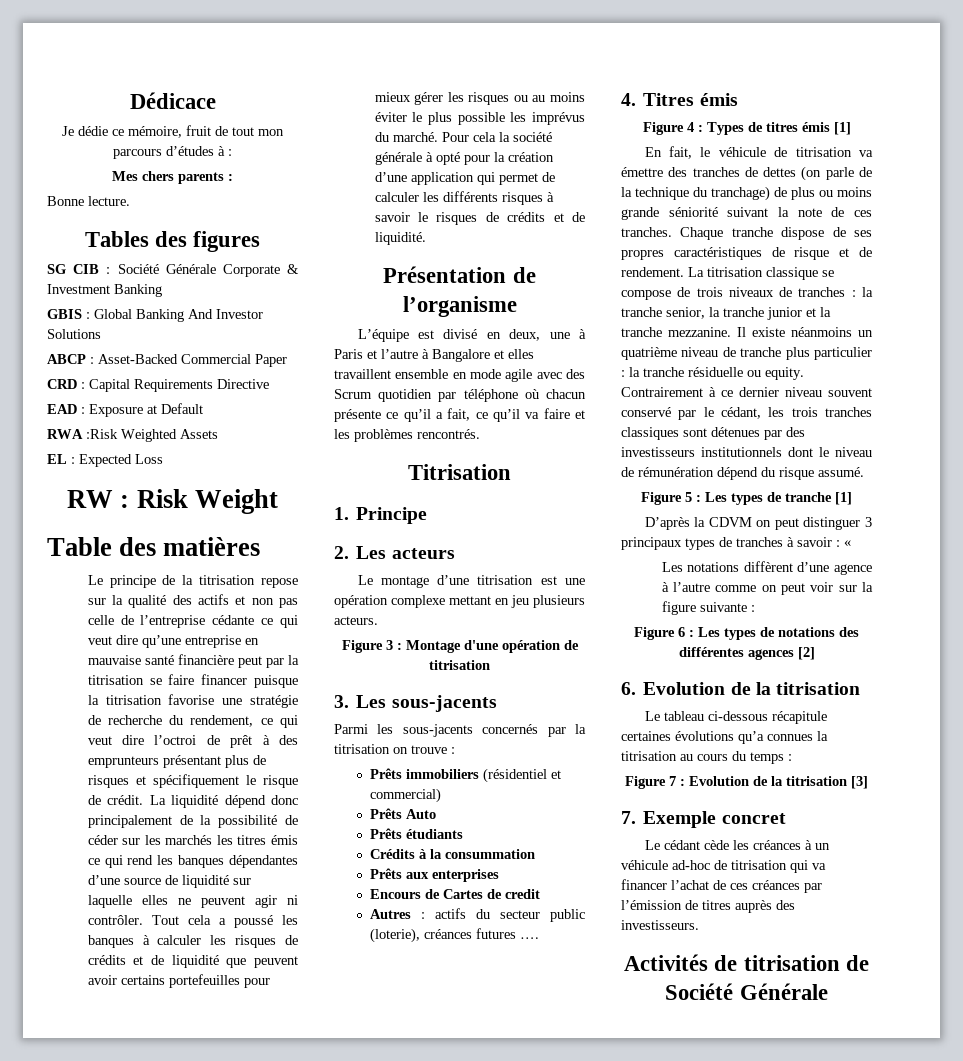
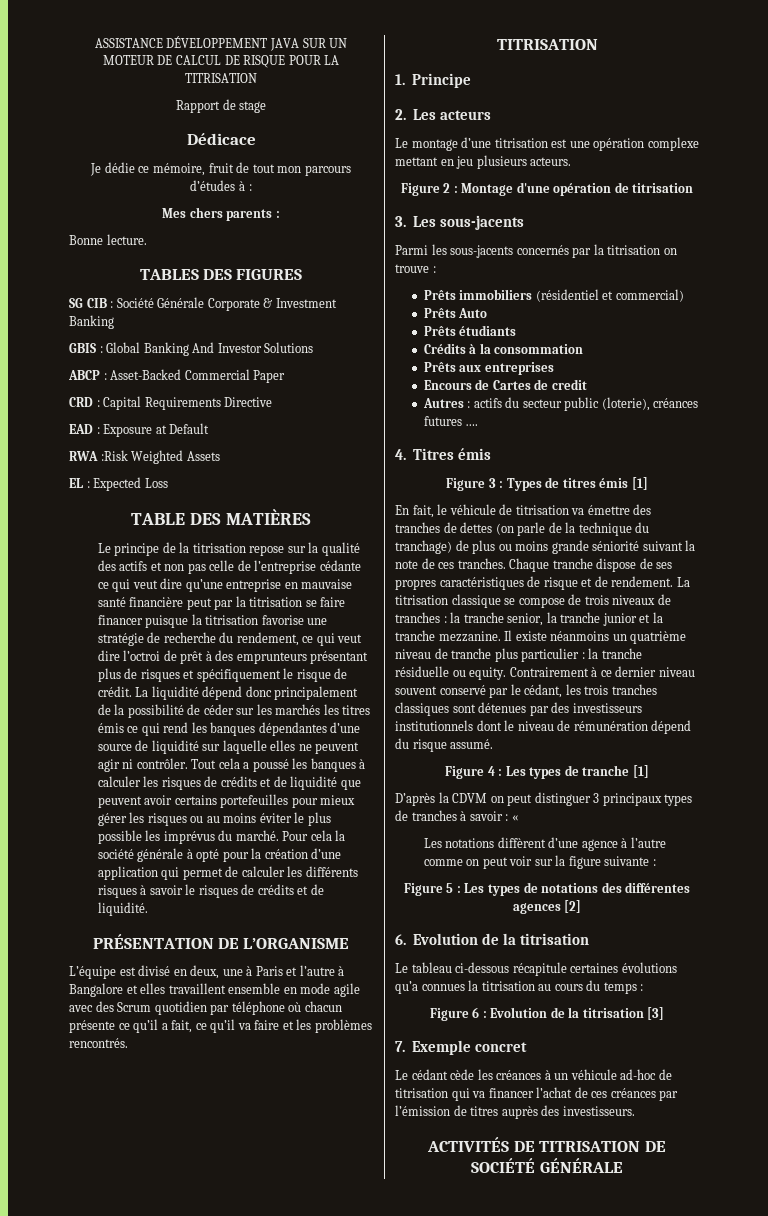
(129, 100) none -> [94,36,348,51] [102,55,340,68] [185,73,257,83] [175,99,267,113] ASSISTANCE DÉVELOPPEMENT JAVA SUR UN MOTEUR DE CALCUL DE RISQUE POUR LA TITRISATION // Rapport de stage //
[84,231,261,252] Tables des figures -> [139,269,303,280] TABLES DES FIGURES
[67,489,278,514] [47,537,261,556] RW : Risk Weight // Table des matières -> [131,509,311,525] TABLE DES MATIÈRES
[383,266,536,283] [402,296,517,317] Présentation de l’organisme -> [92,934,350,949] PRÉSENTATION DE L’ORGANISME
[408,464,511,480] Titrisation -> [496,39,598,50] TITRISATION
[385,640,393,650] 3 -> [443,183,451,193] 2
[445,849,536,859] consummation -> [494,344,584,354] consommation
[432,869,500,882] enterprises -> [484,362,554,375] entreprises
[686,122,694,132] 4 -> [488,478,496,488] 3
[685,492,692,502] 5 -> [487,766,495,776] 4
[678,627,685,637] 6 -> [446,883,454,893] 5
[669,776,676,786] 7 -> [472,1007,480,1018] 6
[624,954,869,971] [665,983,828,1000] Activités de titrisation de Société Générale -> [427,1137,666,1152] [471,1158,623,1173] ACTIVITÉS DE TITRISATION DE SOCIÉTÉ GÉNÉRALE

